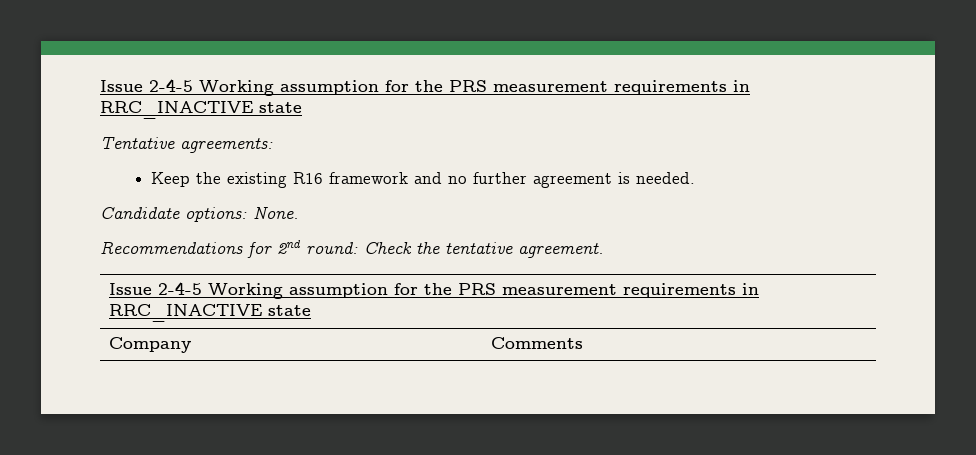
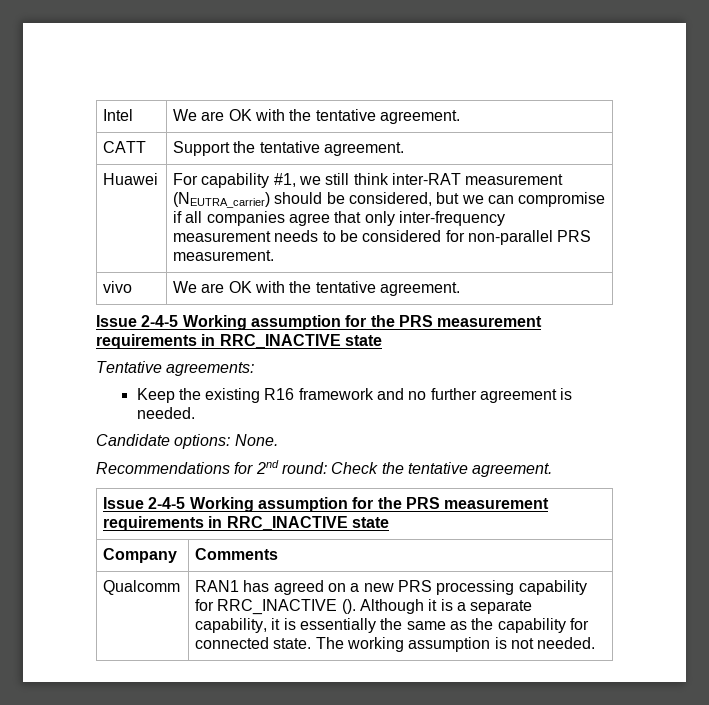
(100, 86) none -> [103,109,134,121] [173,109,461,124] [103,141,147,153] [173,141,405,156] [103,173,159,185] [173,173,564,188] [173,192,606,208] [173,211,506,226] [173,230,592,245] [173,250,275,261] [103,281,133,293] [173,281,461,296] Intel | We are OK with the tentative agreement. // CATT | Support the tentative agreement. // Huawei | For capability #1, we still think inter-RAT measurement (NEUTRA_carrier) should be considered, but we can compromise if all companies agree that only inter-frequency measurement needs to be considered for non-parallel PRS measurement. // vivo | We are OK with the tentative agreement. //
(584, 343) none -> [103,580,181,595] [195,580,587,595] [195,599,533,615] [195,618,589,633] [195,637,596,652] // Qualcomm | RAN1 has agreed on a new PRS processing capability for RRC_INACTIVE (). Although it is a separate capability, it is essentially the same as the capability for connected state. The working assumption is not needed.

